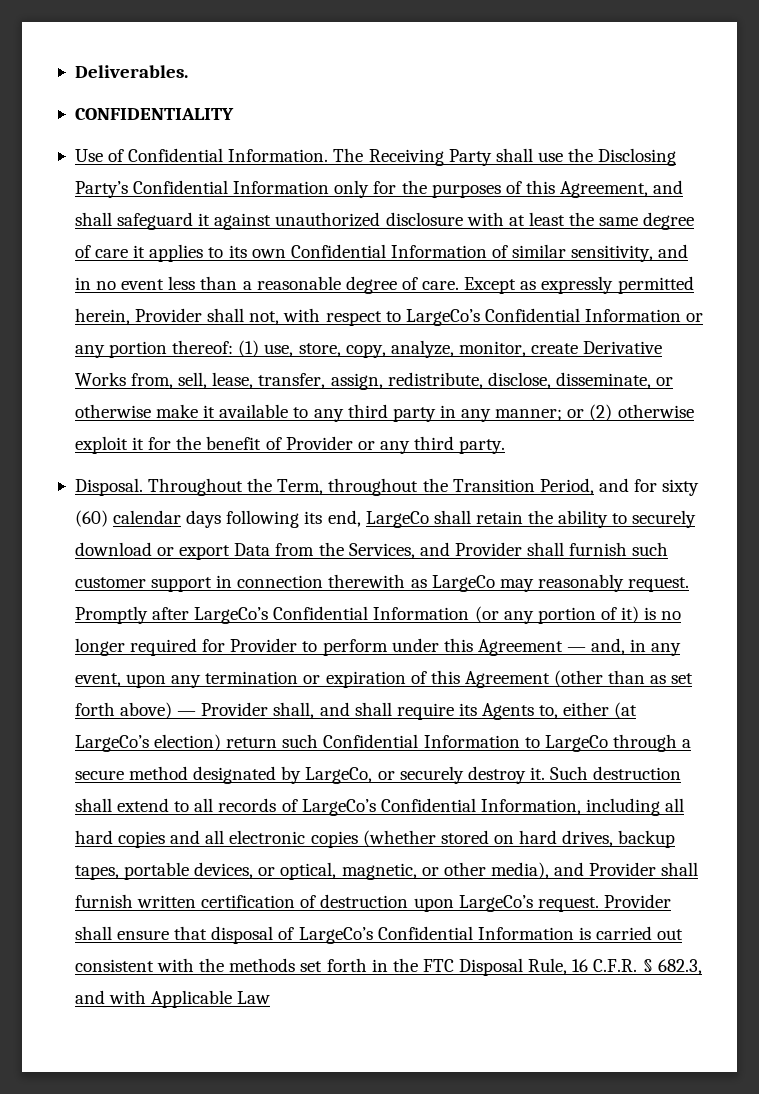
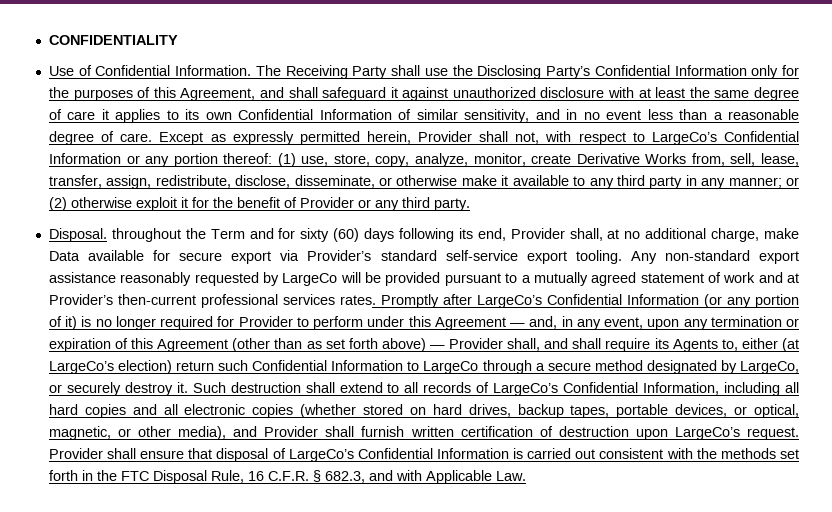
[74,65,188,78] Deliverables. // -> (48, 40) none
[148,478,594,496] Throughout the Term, throughout the Transition Period, -> [111,228,245,242] throughout the Term
[113,510,182,524] calendar -> (360, 235) none
[365,510,697,528] [74,542,669,560] [74,574,690,592] LargeCo shall retain the ability to securely download or export Data from the Services, and Provider shall furnish such customer support in connection therewith as LargeCo may reasonably request. -> [510,228,799,242] [48,250,799,264] [48,272,800,286] [48,294,376,308] Provider shall, at no additional charge, make Data available for secure export via Provider’s standard self-service export tooling. Any non-standard export assistance reasonably requested by LargeCo will be provided pursuant to a mutually agreed statement of work and at Provider’s then-current professional services rates.
[237,991,271,1004] Law -> [495,471,526,481] Law.

